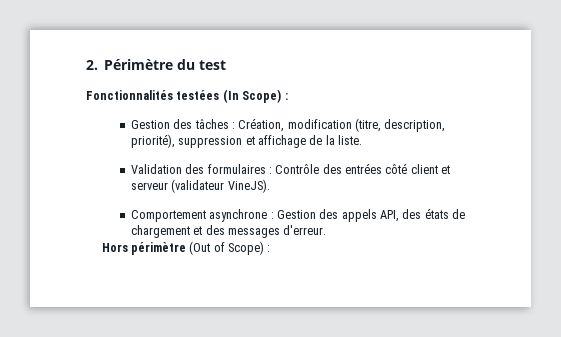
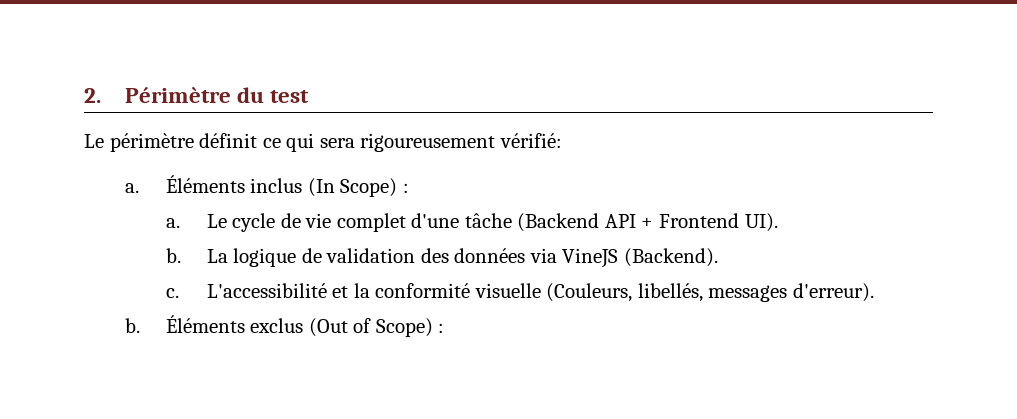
[86,89,288,103] [130,118,446,132] [130,134,363,148] [130,163,451,174] [130,179,270,193] [130,208,466,222] [130,225,327,238] [101,242,186,255] Fonctionnalités testées (In Scope) : // Gestion des tâches : Création, modification (titre, description, priorité), suppression et affichage de la liste. // Validation des formulaires : Contrôle des entrées côté client et serveur (validateur VineJS). // Comportement asynchrone : Gestion des appels API, des états de chargement et des messages d'erreur. // Hors périmètre -> [84,133,562,152] [124,175,409,197] [165,213,778,232] [165,248,718,268] [165,283,874,302] [124,315,304,333] Le périmètre définit ce qui sera rigoureusement vérifié: // a. Éléments inclus (In Scope) : // a. Le cycle de vie complet d'une tâche (Backend API + Frontend UI). // b. La logique de validation des données via VineJS (Backend). // c. L'accessibilité et la conformité visuelle (Couleurs, libellés, messages d'erreur). // b. Éléments exclus

